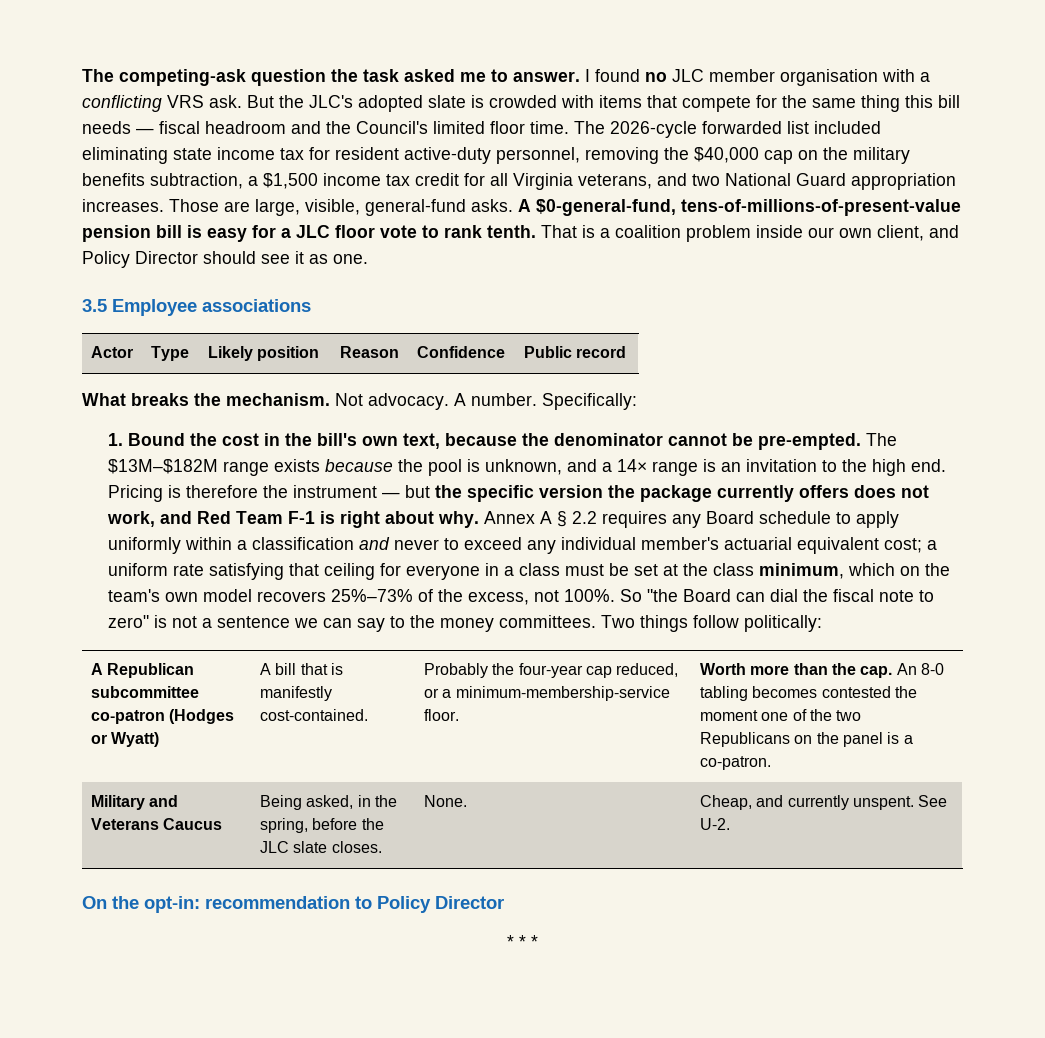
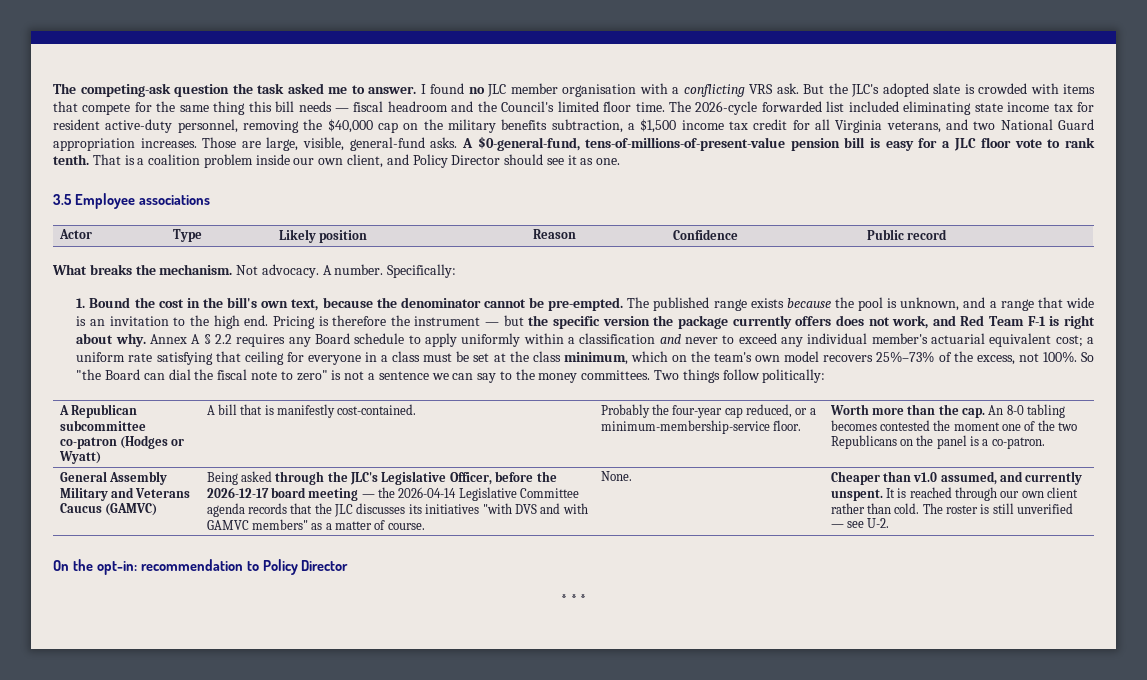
[107,459,218,474] $13M–$182M -> [653,297,710,311] published
[616,459,698,476] 14× range -> [1000,297,1095,311] range that wide
(771, 763) none -> [59,471,167,485] General Assembly
(223, 824) none -> [104,503,157,516] (GAMVC)
[306,795,397,809] [259,818,384,833] [259,841,382,853] [423,795,467,807] [699,795,948,810] asked, in the spring, before the JLC slate closes. | None. | Cheap, and currently unspent. See -> [240,471,557,485] [206,487,580,501] [206,503,588,517] [206,519,425,530] [600,471,632,481] [830,471,1083,485] [830,487,1079,501] [830,503,1074,514] [830,521,864,528] asked through the JLC's Legislative Officer, before the 2026-12-17 board meeting — the 2026-04-14 Legislative Committee agenda records that the JLC discusses its initiatives "with DVS and with GAMVC members" as a matter of course. | None. | Cheaper than v1.0 assumed, and currently unspent. It is reached through our own client rather than cold. The roster is still unverified — see

